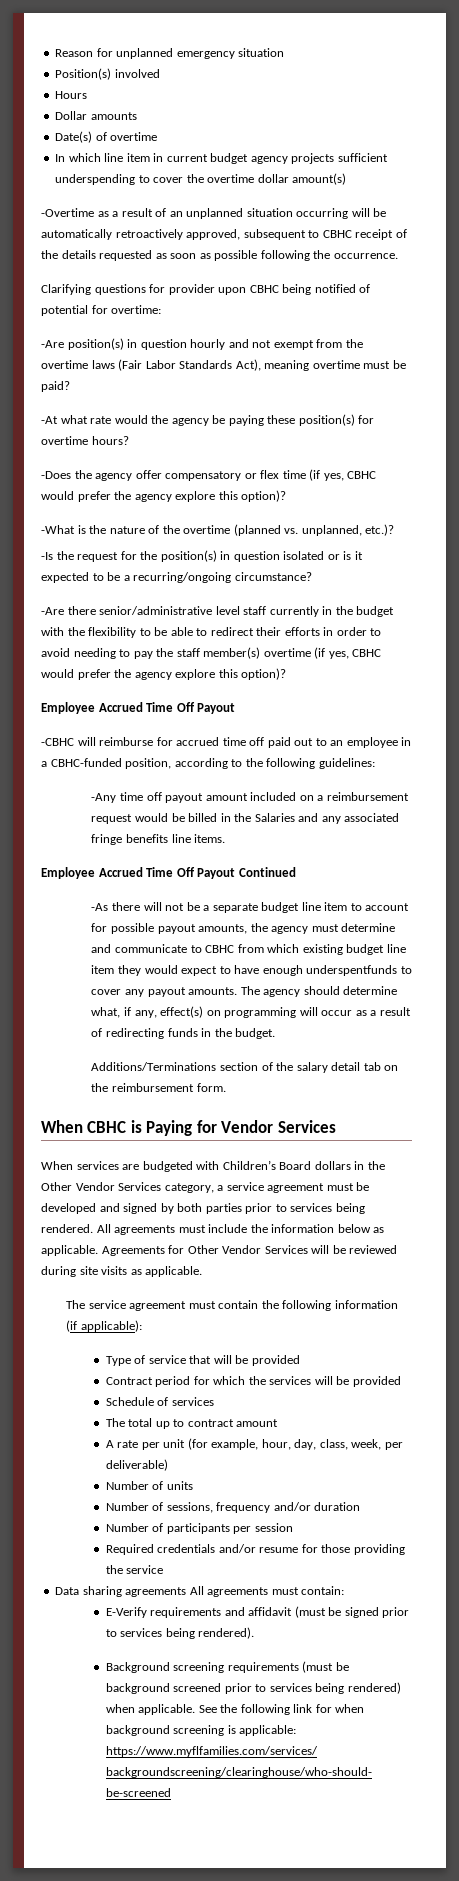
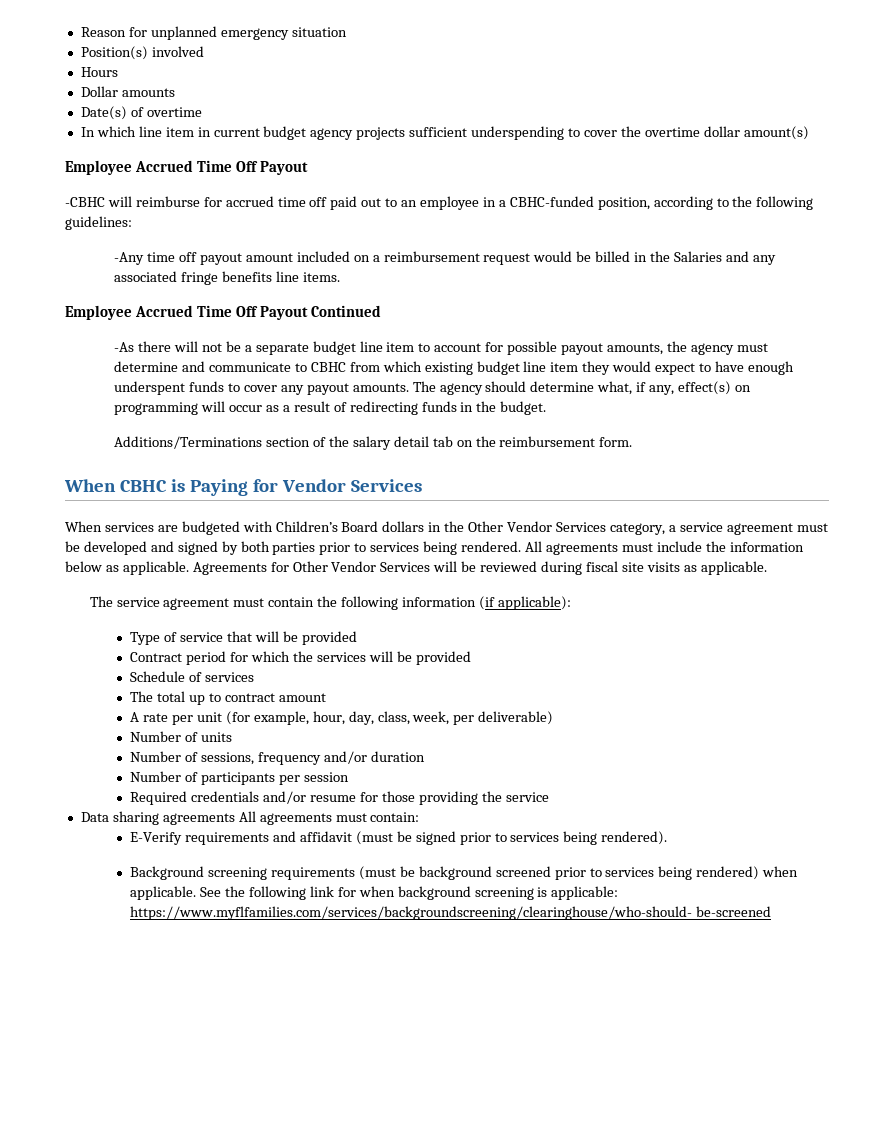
[41,208,387,219] [41,229,407,240] [41,250,398,261] [41,284,371,295] [41,305,162,316] [41,338,363,350] [41,359,406,371] [41,381,70,392] [41,414,375,426] [41,436,129,445] [41,469,377,481] [41,490,287,502] [41,524,395,536] [41,550,363,562] [41,572,312,583] [41,606,395,617] [41,627,382,638] [41,647,382,659] [41,668,287,680] // -Overtime as a result of an unplanned situation occurring will be automatically retroactively approved, subsequent to CBHC receipt of the details requested as soon as possible following the occurrence. // Clarifying questions for provider upon CBHC being notified of potential for overtime: // -Are position(s) in question hourly and not exempt from the overtime laws (Fair Labor Standards Act), meaning overtime must be paid? // -At what rate would the agency be paying these position(s) for overtime hours? // -Does the agency offer compensatory or flex time (if yes, CBHC would prefer the agency explore this option)? // -What is the nature of the overtime (planned vs. unplanned, etc.)? // -Is the request for the position(s) in question isolated or is it expected to be a recurring/ongoing circumstance? // -Are there senior/administrative level staff currently in the budget with the flexibility to be able to redirect their efforts in order to avoid needing to pay the staff member(s) overtime (if yes, CBHC would prefer the agency explore this option)? -> (809, 133) none
[306,965,398,976] underspentfunds -> [114,381,225,395] underspent funds
(76, 1271) none -> [585,561,618,572] fiscal

